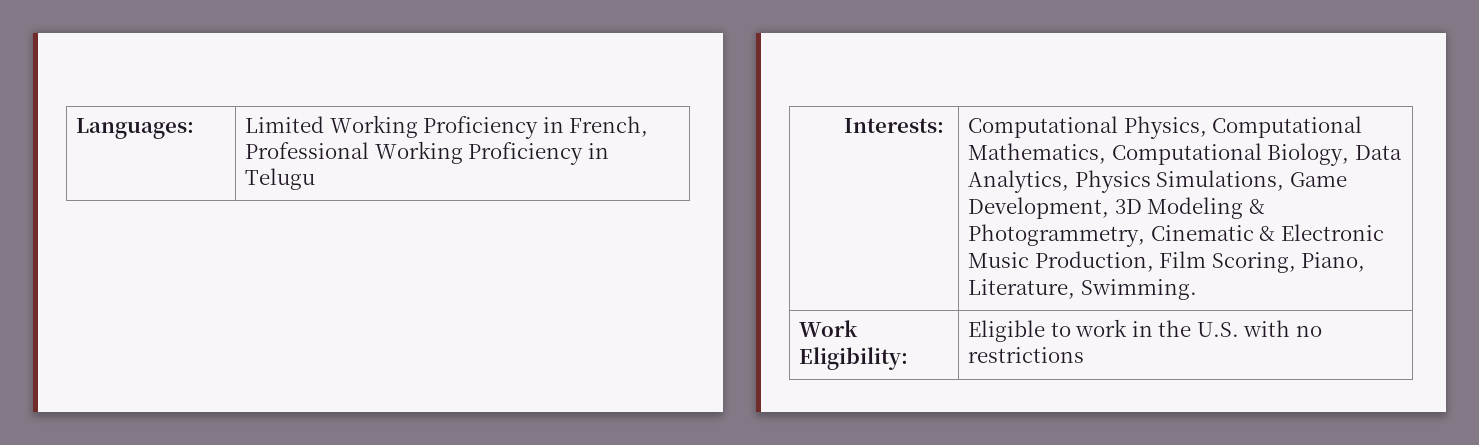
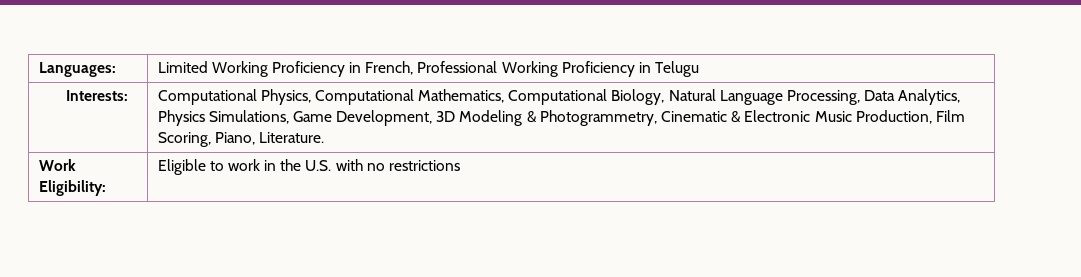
(1350, 154) none -> [668,89,861,105] Natural Language Processing,
[968,279,1197,300] Literature, Swimming. -> [258,132,324,143] Literature.

